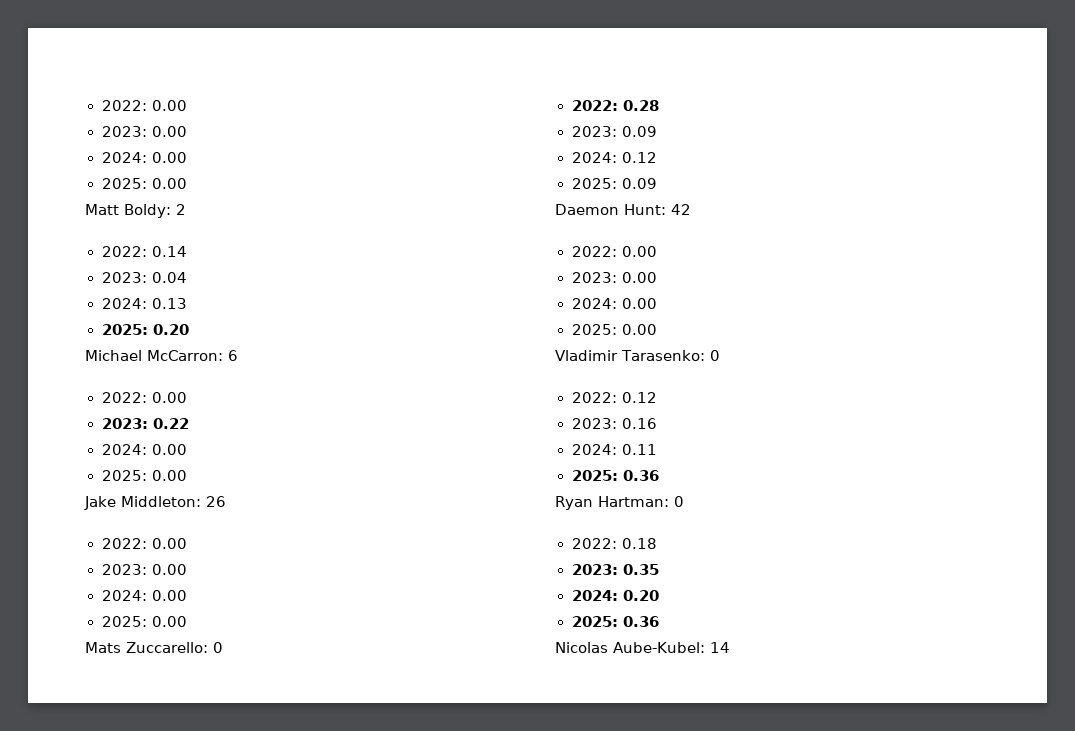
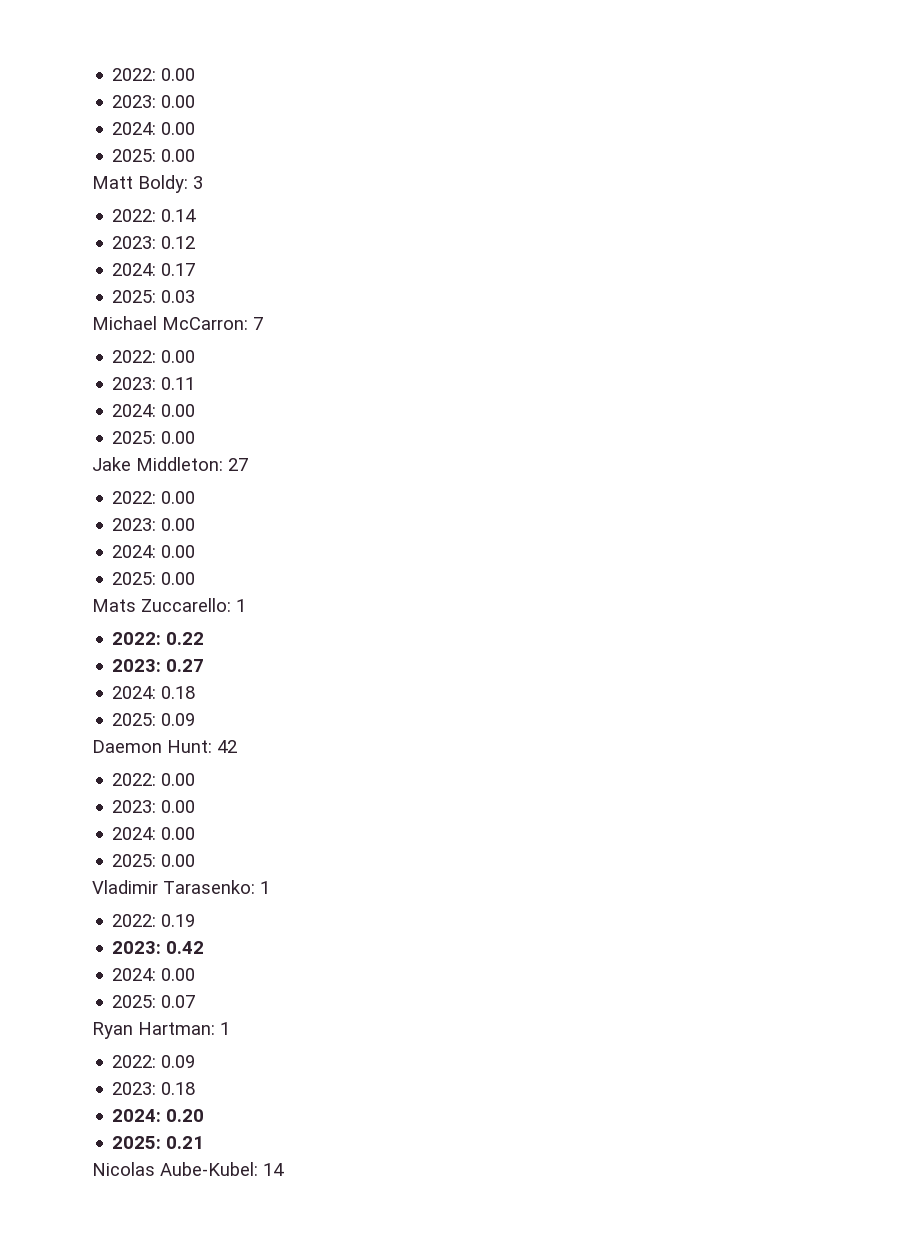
[175,204,186,215] 2 -> [193,176,203,189] 3
[151,272,187,283] [101,298,187,309] [101,324,189,335] 0.04 // 2024: 0.13 // 2025: 0.20 -> [161,236,196,249] [112,263,196,276] [112,290,196,303] 0.12 // 2024: 0.17 // 2025: 0.03
[228,350,238,361] [101,392,187,403] [101,418,189,429] 6 // 2022: 0.00 // 2023: 0.22 -> [253,317,263,330] [112,350,196,363] [112,377,196,390] 7 // 2022: 0.00 // 2023: 0.11
[206,496,226,507] 26 -> [228,458,248,471] 27
[213,642,223,653] [571,100,659,111] [571,126,657,137] [571,152,657,163] 0 // 2022: 0.28 // 2023: 0.09 // 2024: 0.12 -> [236,599,246,612] [112,632,205,645] [112,659,205,672] [112,686,196,699] 1 // 2022: 0.22 // 2023: 0.27 // 2024: 0.18
[709,350,720,361] [571,392,657,403] [571,418,657,429] [571,444,657,455] [571,470,659,481] 0 // 2022: 0.12 // 2023: 0.16 // 2024: 0.11 // 2025: 0.36 -> [260,881,270,894] [112,914,196,927] [112,941,205,954] [112,968,196,981] [112,995,196,1008] 1 // 2022: 0.19 // 2023: 0.42 // 2024: 0.00 // 2025: 0.07
[674,496,684,507] [571,538,657,549] [571,564,659,575] 0 // 2022: 0.18 // 2023: 0.35 -> [220,1022,230,1035] [112,1055,196,1068] [112,1082,196,1095] 1 // 2022: 0.09 // 2023: 0.18
[622,616,659,627] 0.36 -> [166,1136,205,1149] 0.21

